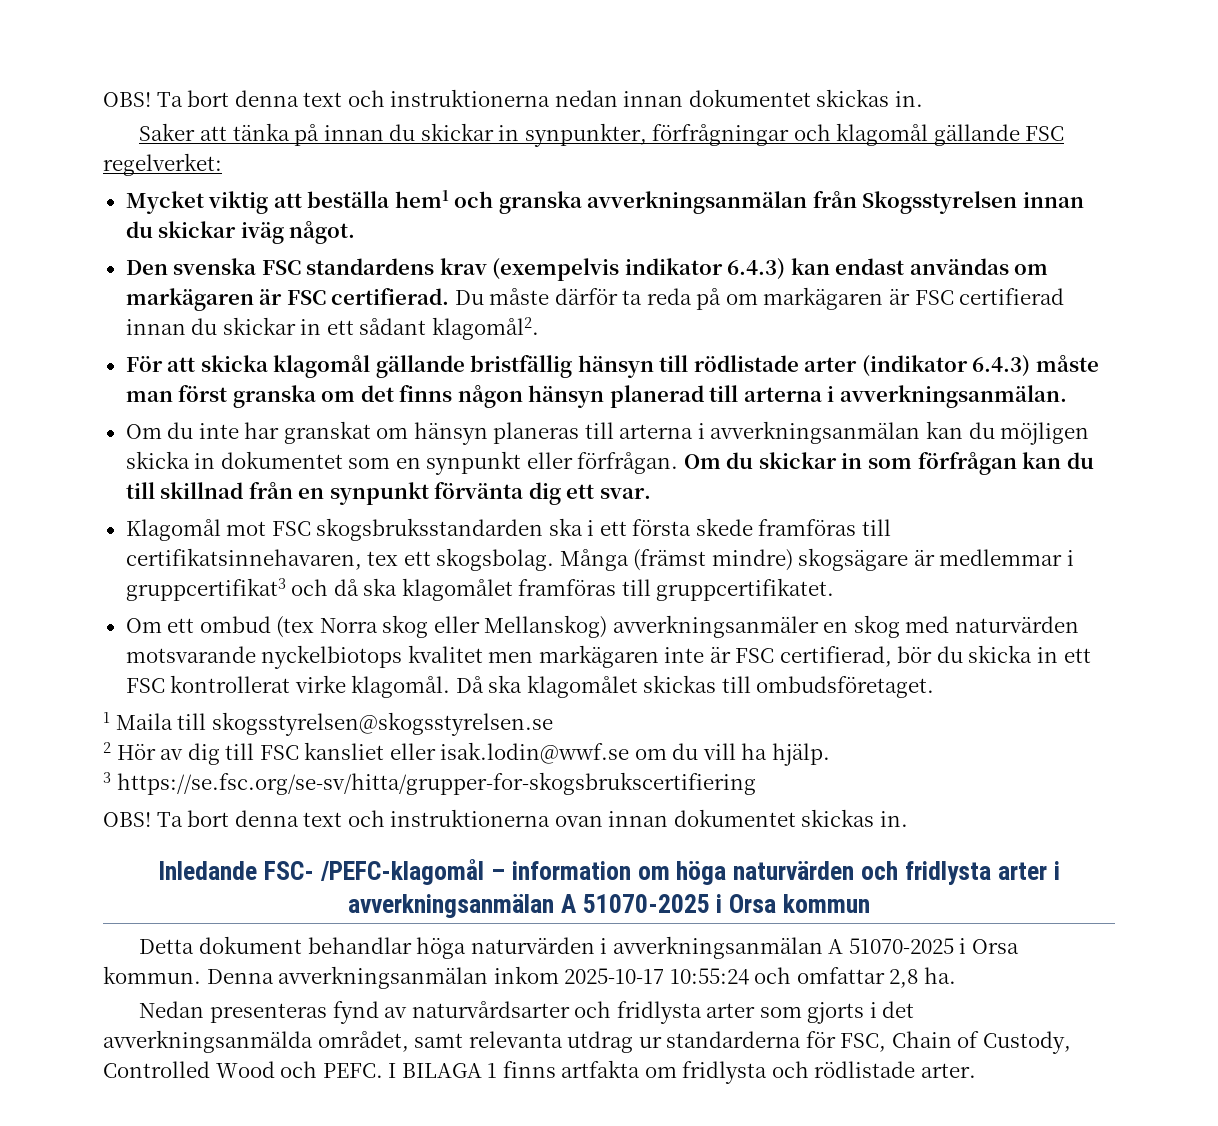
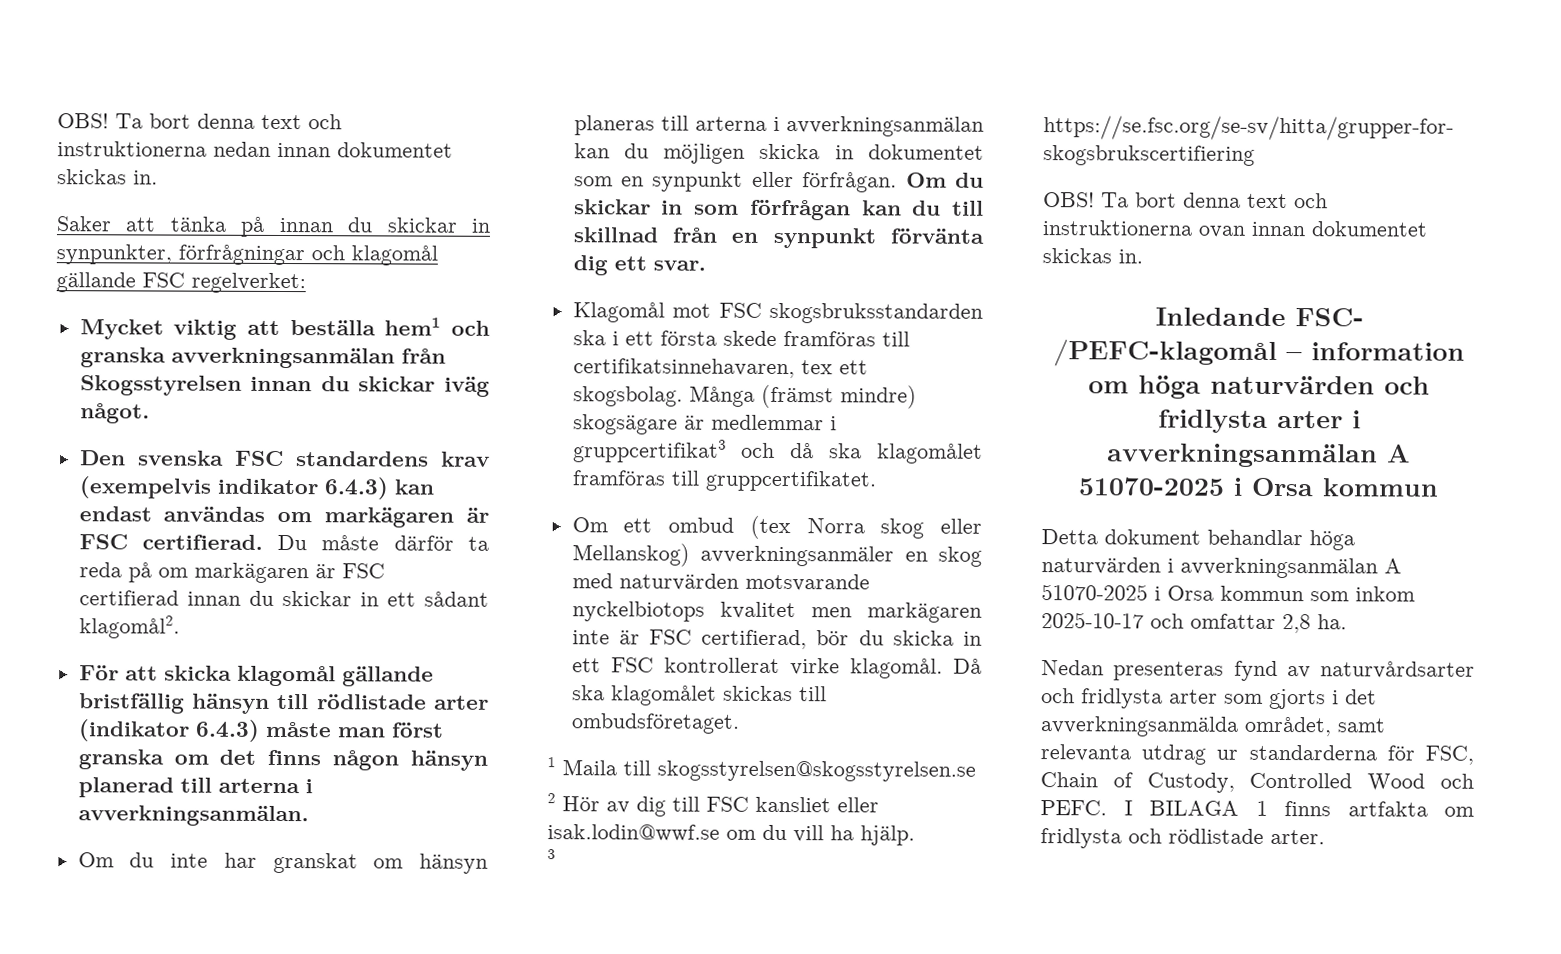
[103,966,489,989] kommun. Denna avverkningsanmälan -> [1220,585,1349,602] kommun som
[669,968,749,985] 10:55:24 -> (1144, 620) none

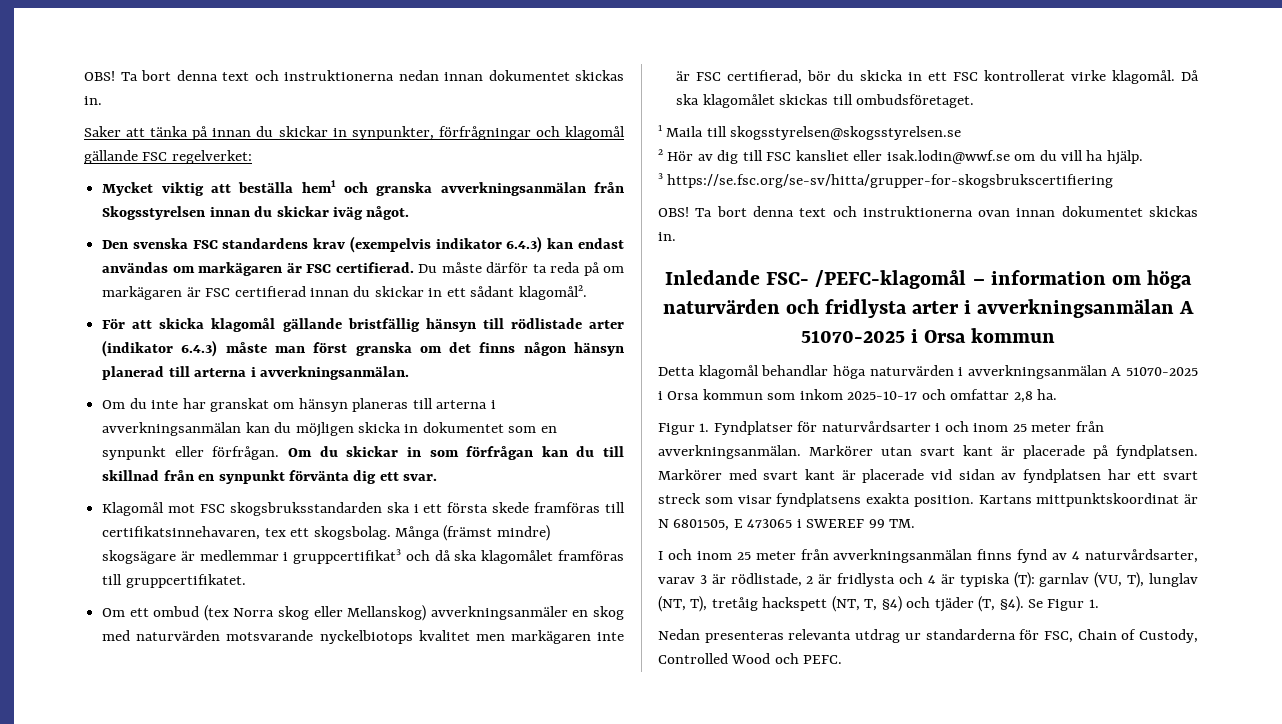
[1104,529,1201,545] dokument -> [698,365,759,379] klagomål
[1041,660,1475,681] [1041,688,1377,710] [1040,716,1386,737] Nedan presenteras fynd av naturvårdsarter och fridlysta arter som gjorts i det avverkningsanmälda området, samt -> [658,421,1104,435] [658,445,1198,459] [658,469,1198,483] [658,493,1198,507] [658,519,916,531] [658,549,1198,563] [658,572,1198,588] [658,596,1099,612] [658,629,784,643] Figur 1. Fyndplatser för naturvårdsarter i och inom 25 meter från avverkningsanmälan. Markörer utan svart kant är placerade på fyndplatsen. Markörer med svart kant är placerade vid sidan av fyndplatsen har ett svart streck som visar fyndplatsens exakta position. Kartans mittpunktskoordinat är N 6801505, E 473065 i SWEREF 99 TM. // I och inom 25 meter från avverkningsanmälan finns fynd av 4 naturvårdsarter, varav 3 är rödlistade, 2 är fridlysta och 4 är typiska (T): garnlav (VU, T), lunglav (NT, T), tretåig hackspett (NT, T, §4) och tjäder (T, §4). Se Figur 1. // Nedan presenteras
[1123,800,1474,817] [1040,828,1325,849] I BILAGA 1 finns artfakta om fridlysta och rödlistade arter. -> (843, 659) none

